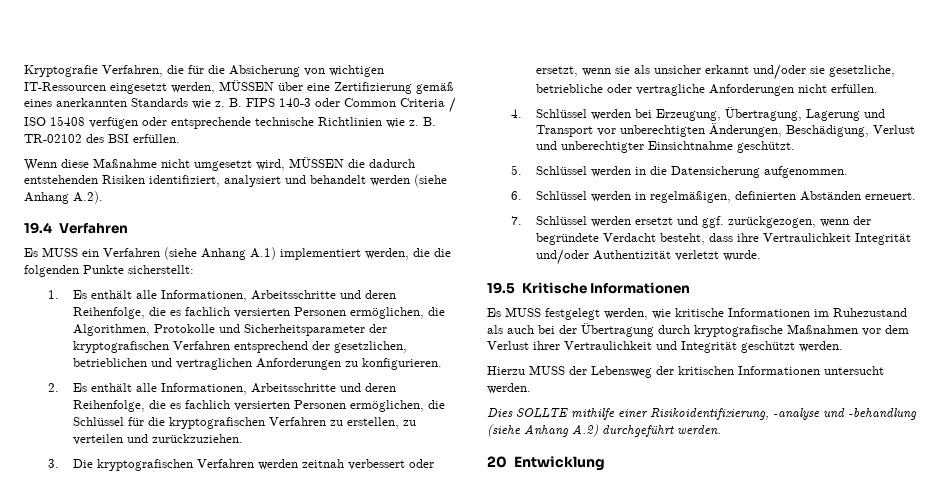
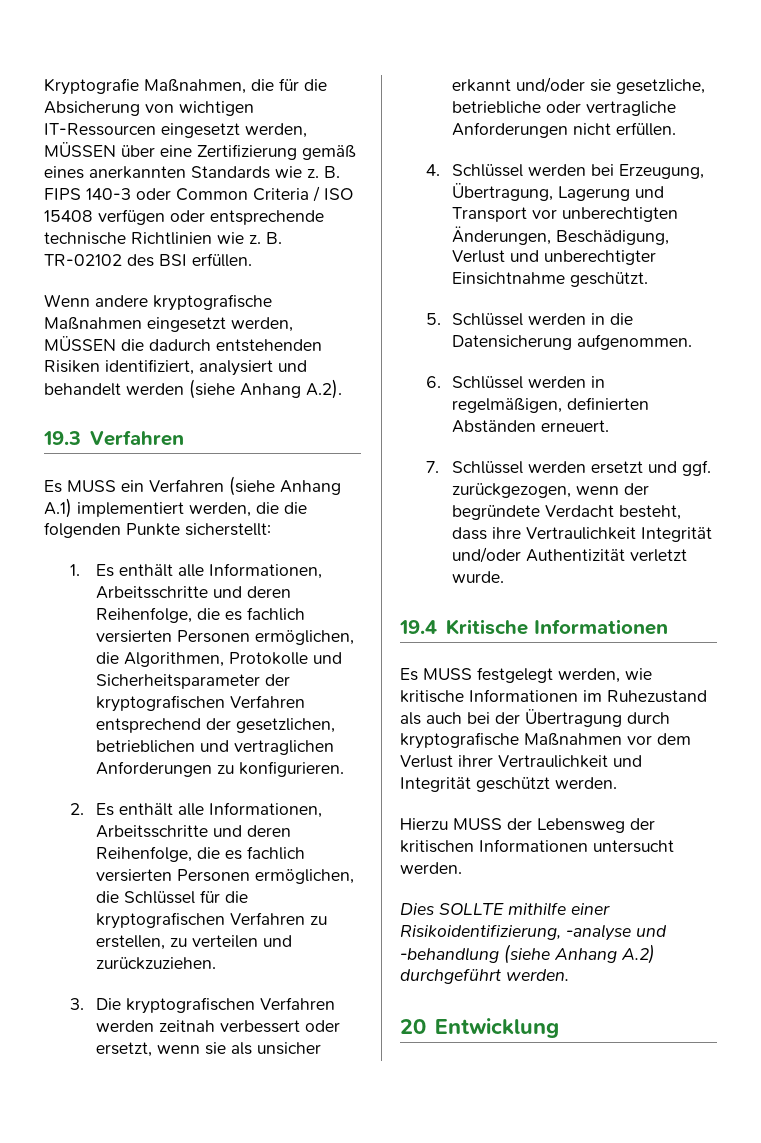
[102,65,163,77] Verfahren, -> [144,79,246,94] Maßnahmen,
[61,158,285,171] diese Maßnahme nicht umgesetzt wird, -> [95,294,272,311] [44,317,293,332] andere kryptografische Maßnahmen eingesetzt werden,
[24,222,52,234] 19.4 -> [43,431,81,445] 19.3
[487,282,515,294] 19.5 -> [399,620,437,634] 19.4

